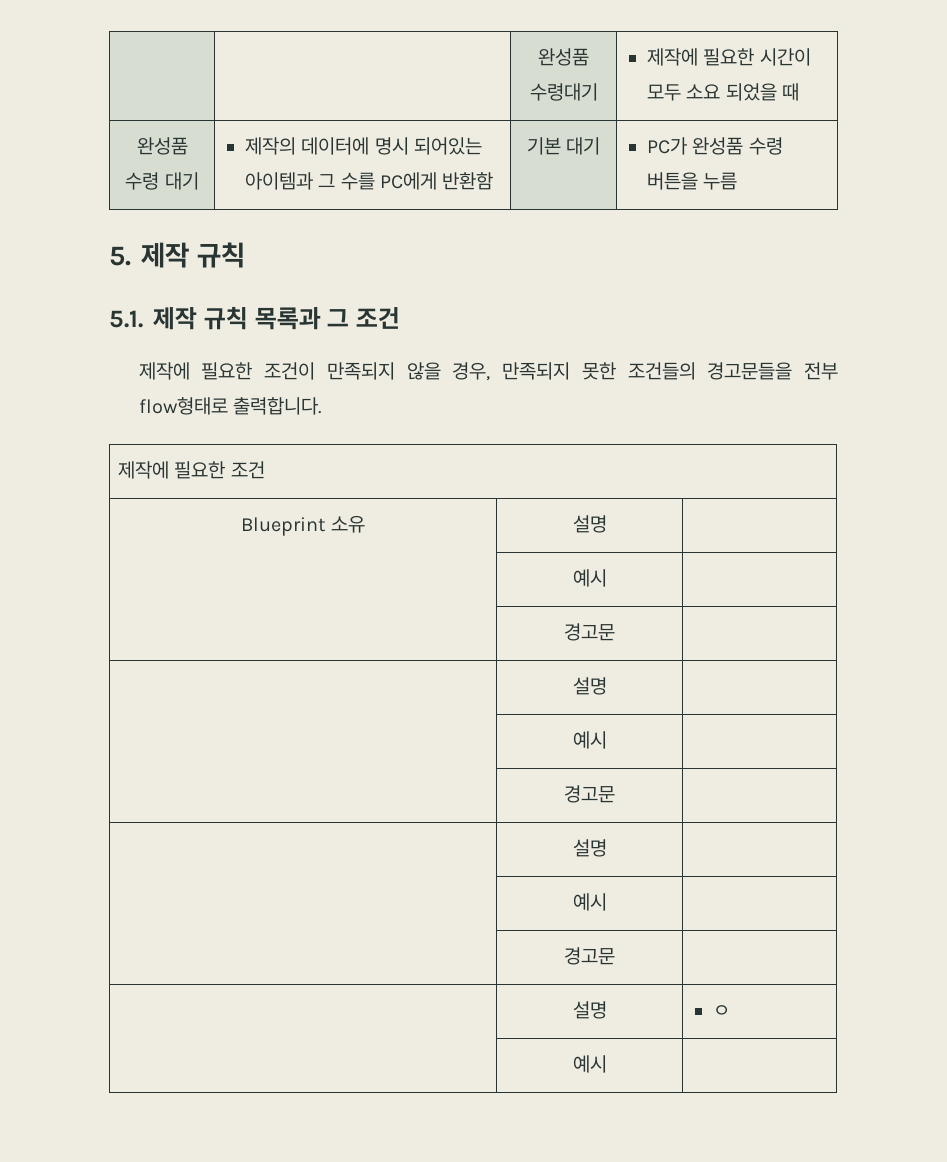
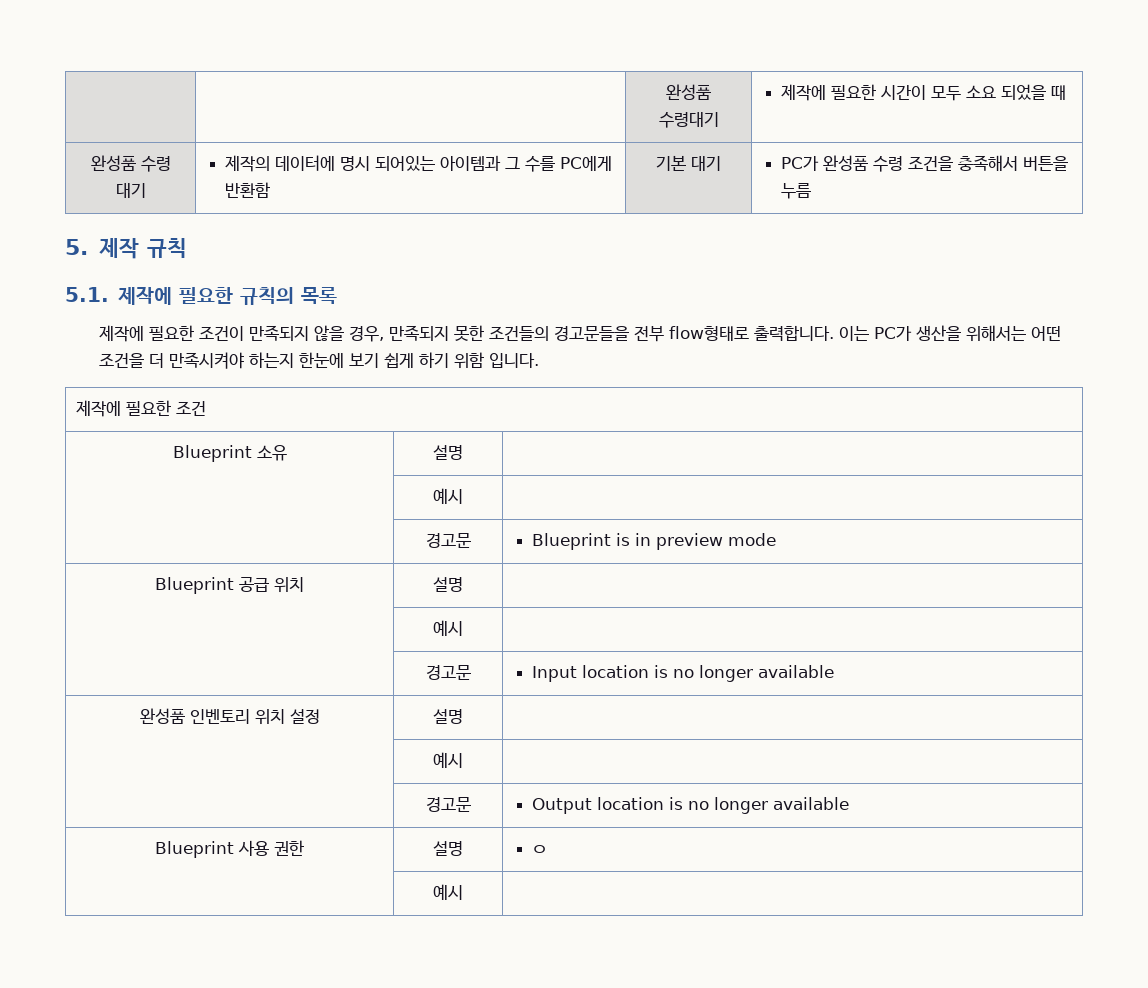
(783, 146) none -> [908,155,1019,171] 조건을 충족해서
[153,306,400,330] 제작 규칙 목록과 그 조건 -> [117,286,337,305] 제작에 필요한 규칙의 목록
(323, 406) none -> [838,325,1061,342] [98,352,539,369] 이는 PC가 생산을 위해서는 어떤 조건을 더 만족시켜야 하는지 한눈에 보기 쉽게 하기 위함 입니다.
[572,677,607,695] [572,731,607,749] [564,785,615,803] [572,839,607,857] [572,893,607,911] [564,947,615,965] // | 설명 | // | 예시 | // | 경고문 | // | 설명 | // | 예시 | // | 경고문 | // -> [532,533,777,550] [155,577,304,594] [433,577,463,592] [433,620,463,636] [425,665,471,680] [532,665,835,682] [139,708,320,725] [433,709,463,724] [433,752,463,768] [425,797,471,812] [532,797,850,814] [155,840,304,858] Blueprint is in preview mode // Blueprint 공급 위치 | 설명 | // | 예시 | // | 경고문 | Input location is no longer available // 완성품 인벤토리 위치 설정 | 설명 | // | 예시 | // | 경고문 | Output location is no longer available // Blueprint 사용 권한

